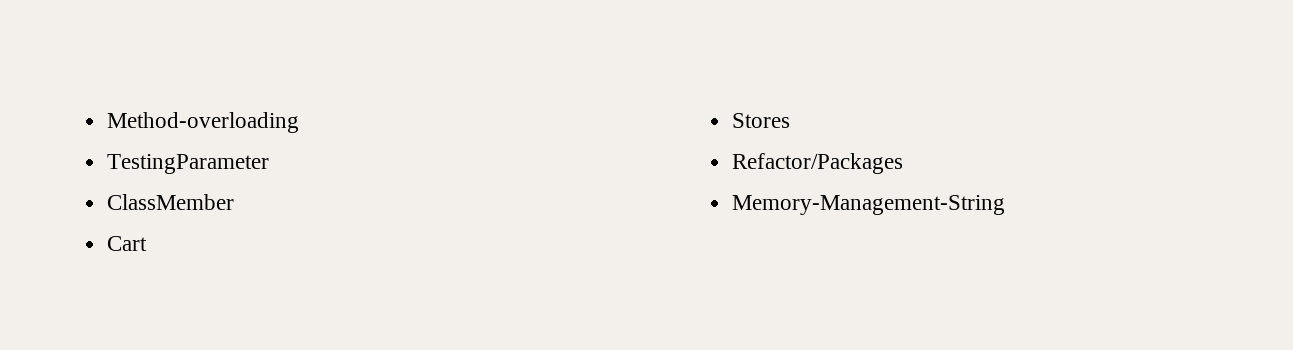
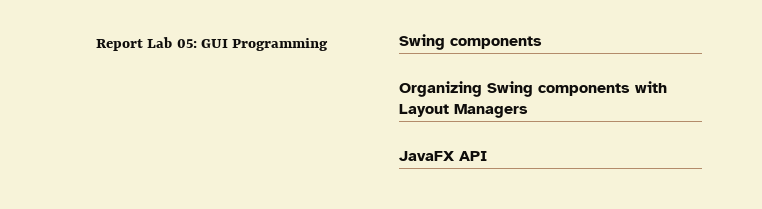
[106,112,299,133] [106,154,269,174] [106,194,234,210] [106,236,147,251] [731,113,790,128] [731,153,903,174] [731,195,1005,215] Method-overloading // TestingParameter // ClassMember // Cart // Stores // Refactor/Packages // Memory-Management-String -> [95,37,329,51] [399,34,542,50] [399,81,667,97] [399,104,528,118] [399,151,487,161] Report Lab 05: GUI Programming // Swing components // Organizing Swing components with Layout Managers // JavaFX API

